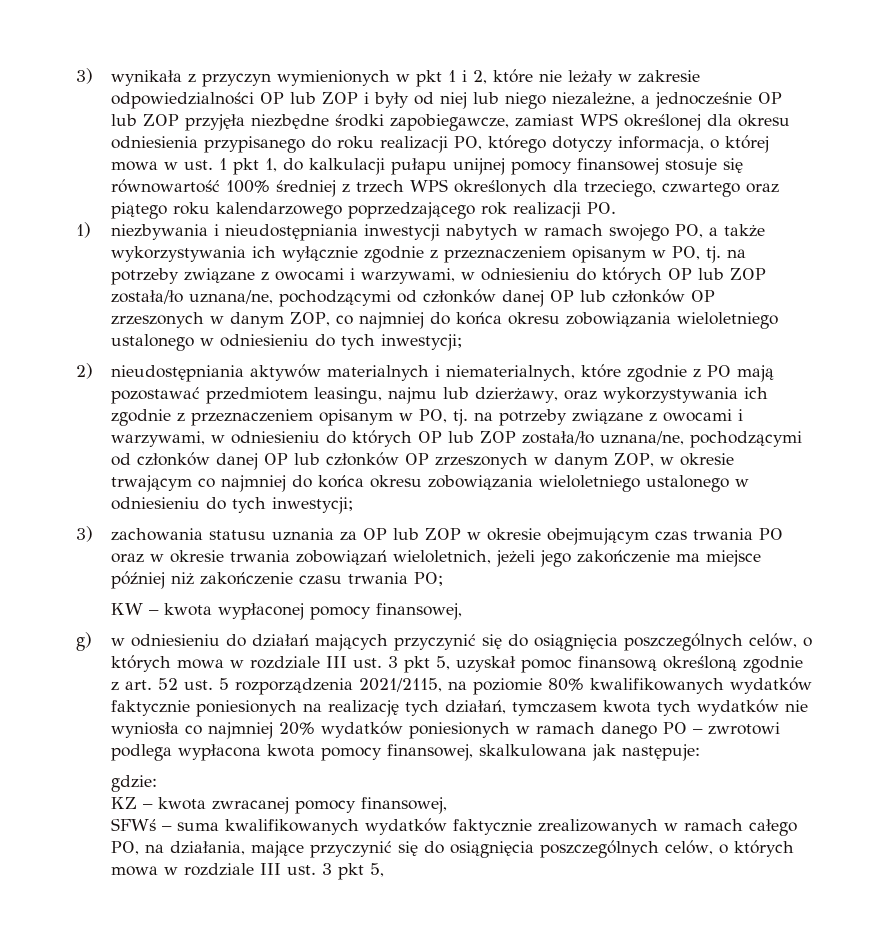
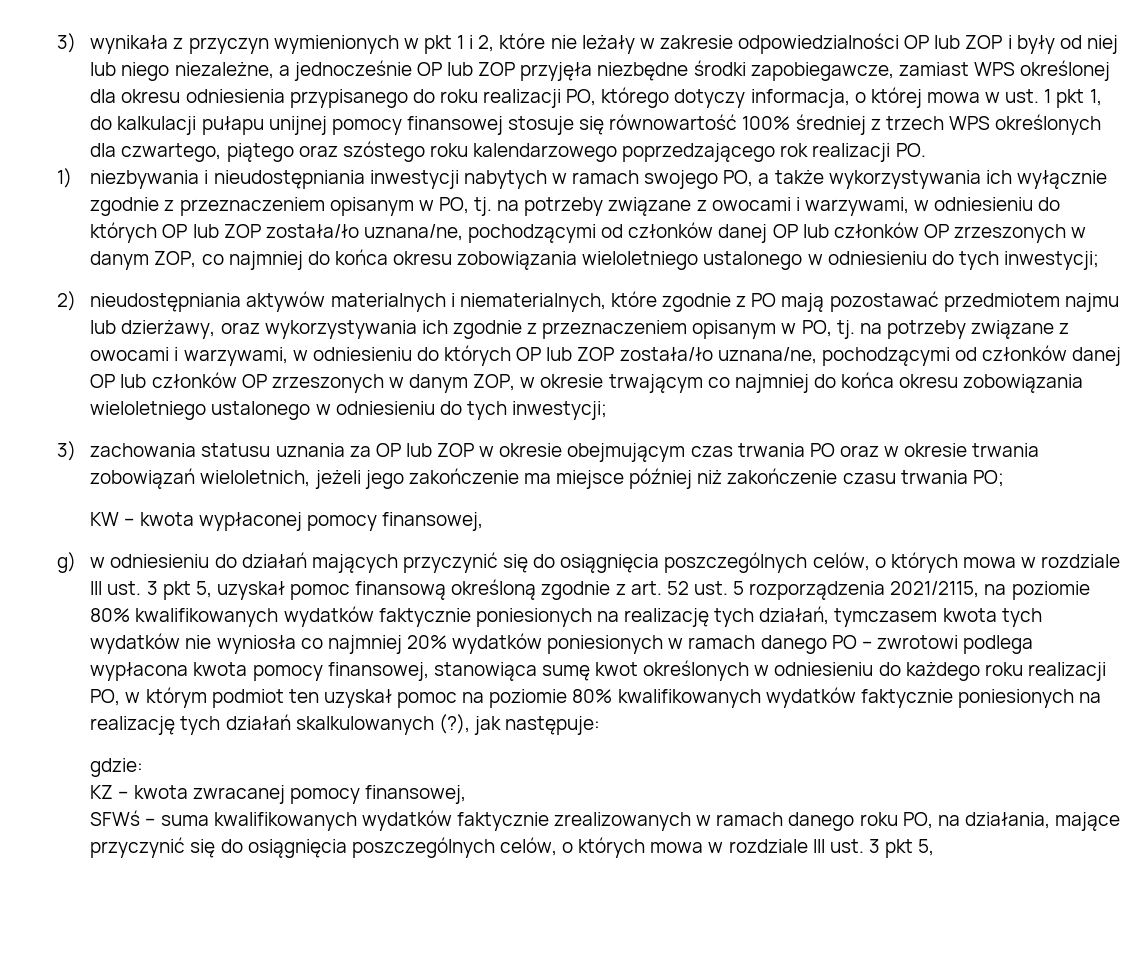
[583,180,779,197] [110,202,167,219] trzeciego, czwartego oraz piątego -> [121,141,425,162] czwartego, piątego oraz szóstego
[313,387,382,404] leasingu, -> (1060, 302) none
[478,744,587,757] skalkulowana -> [433,660,1106,681] [90,687,1102,708] [90,714,470,735] stanowiąca sumę kwot określonych w odniesieniu do każdego roku realizacji PO, w którym podmiot ten uzyskał pomoc na poziomie 80% kwalifikowanych wydatków faktycznie poniesionych na realizację tych działań skalkulowanych (?),
[748,819,797,836] całego -> [788,812,898,831] danego roku

